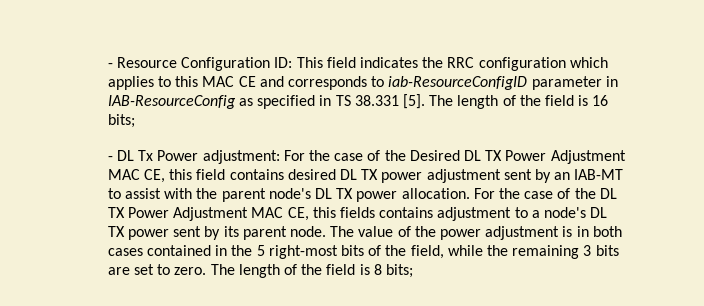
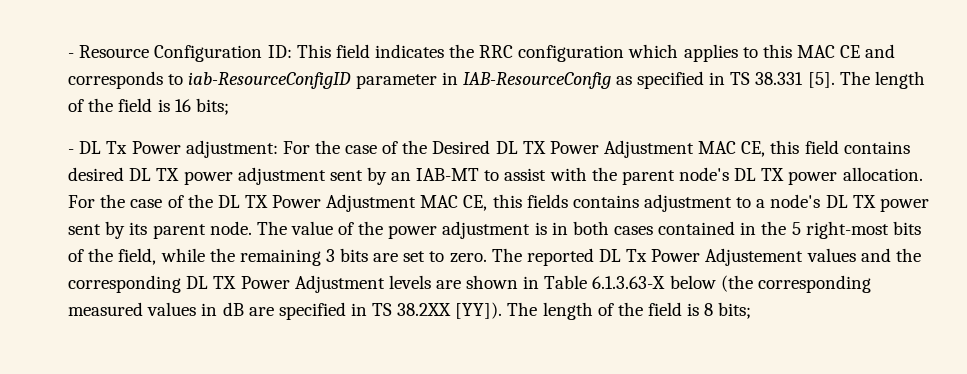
(235, 269) none -> [526,248,921,266] [68,275,871,293] [68,302,538,320] reported DL Tx Power Adjustement values and the corresponding DL TX Power Adjustment levels are shown in Table 6.1.3.63-X below (the corresponding measured values in dB are specified in TS 38.2XX [YY]). The

